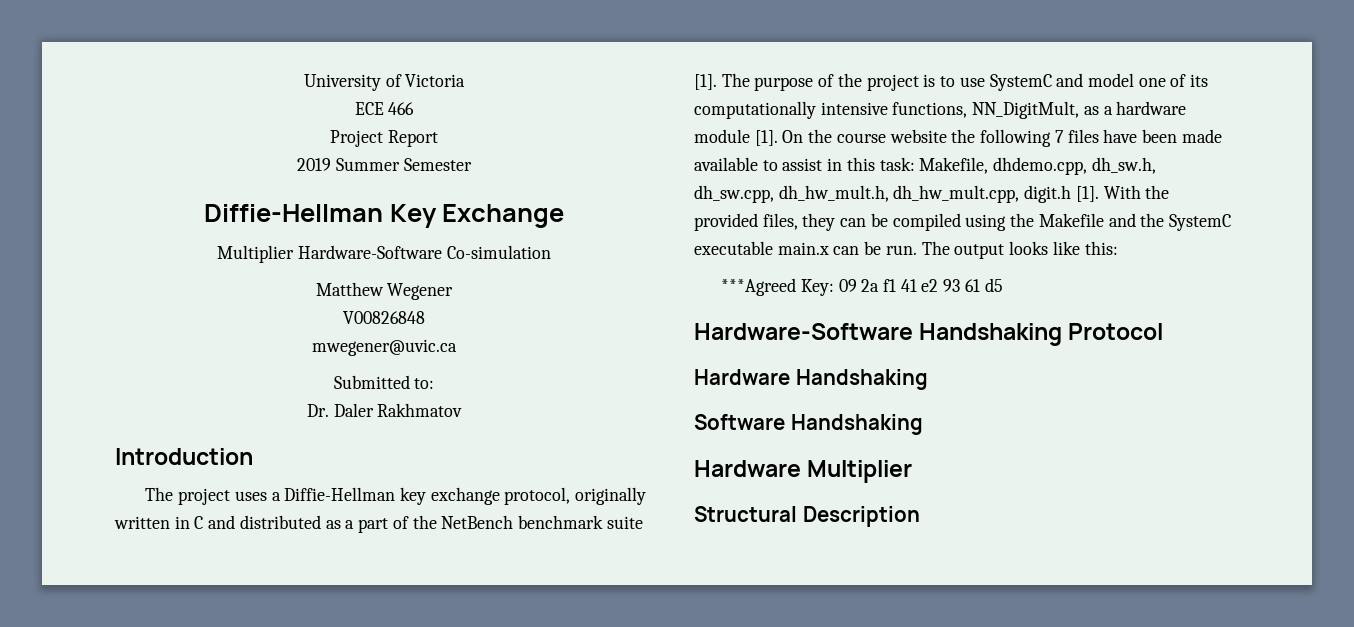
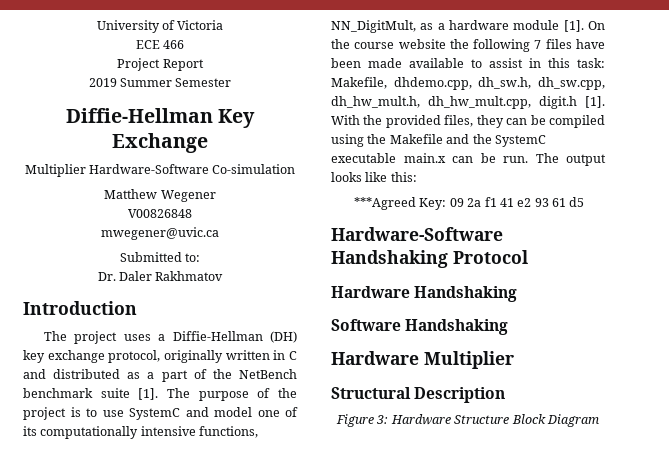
(396, 494) none -> [270,331,297,343] (DH)
(920, 516) none -> [336,414,599,427] // Figure 3: Hardware Structure Block Diagram

